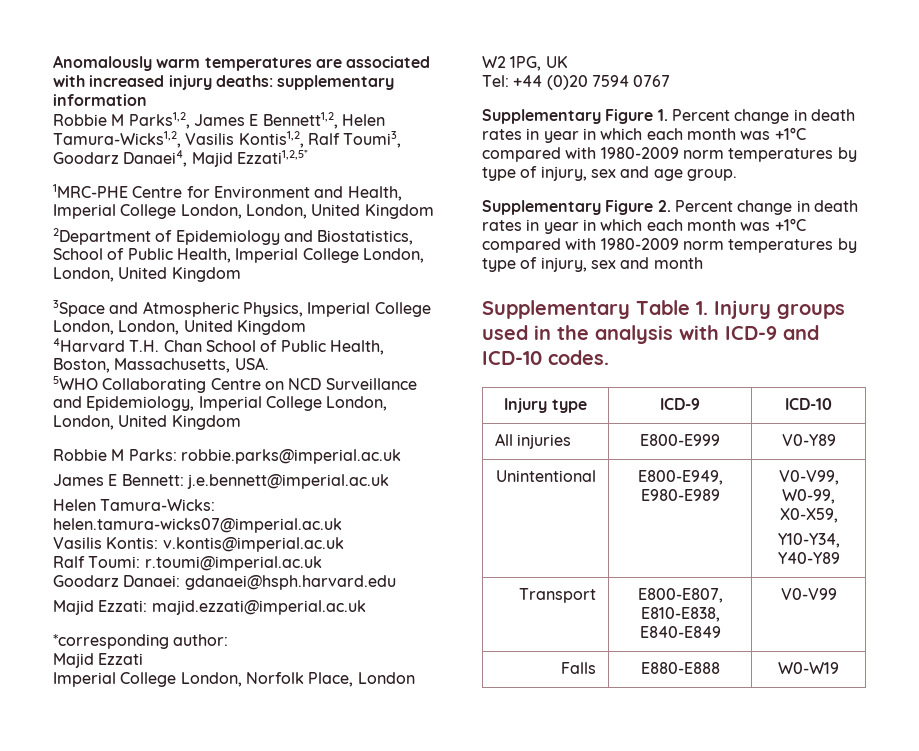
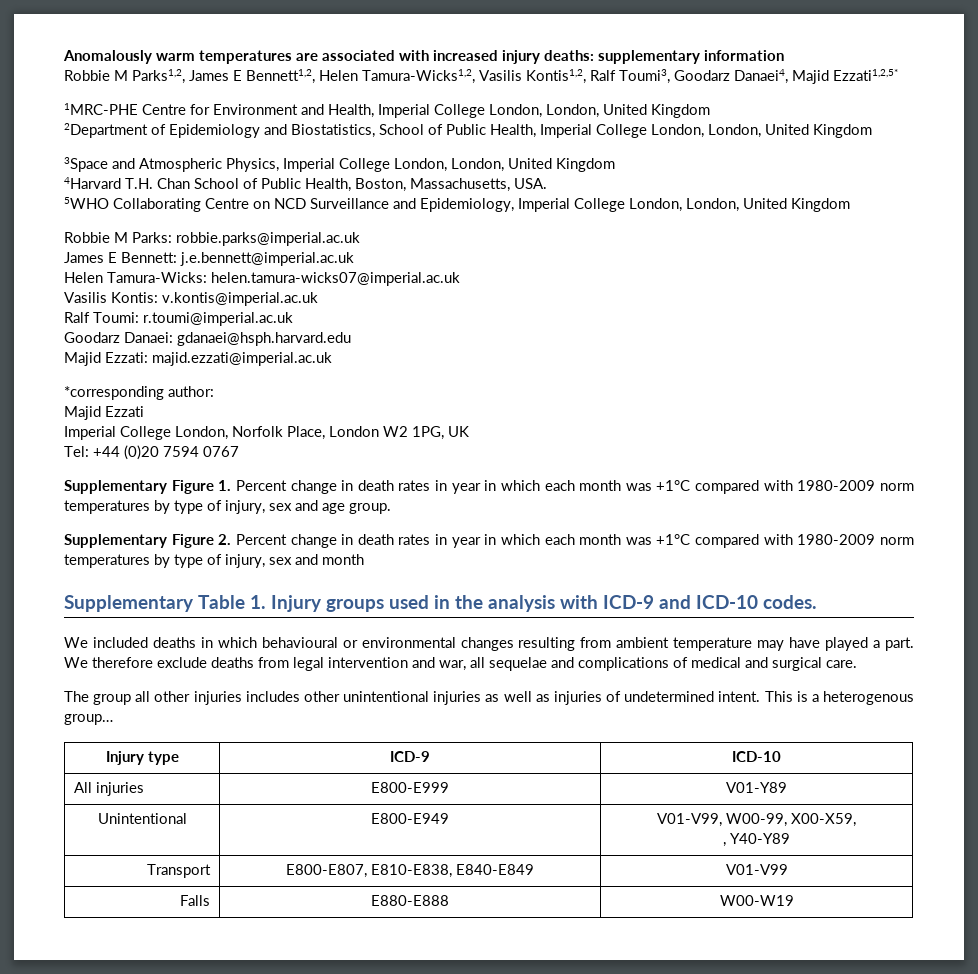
(609, 357) none -> [64,637,915,651] [64,657,857,671] [64,691,914,705] [64,714,113,725] // We included deaths in which behavioural or environmental changes resulting from ambient temperature may have played a part. We therefore exclude deaths from legal intervention and war, all sequelae and complications of medical and surgical care. // The group all other injuries includes other unintentional injuries as well as injuries of undetermined intent. This is a heterogenous group…
[781,434,836,446] V0-Y89 -> [726,782,787,793] V01-Y89
[637,470,723,485] [640,489,720,501] [778,470,839,485] [782,489,835,504] [779,508,838,523] [777,533,840,548] E800-E949, E980-E989 | V0-V99, W0-99, X0-X59, // Y10-Y34, -> [371,813,449,824] [657,813,856,827] [723,842,726,847] E800-E949 | V01-V99, W00-99, X00-X59, // ,
[780,588,837,600] V0-V99 -> [725,864,788,875] V01-V99
[778,662,839,674] W0-W19 -> [719,895,794,906] W00-W19

